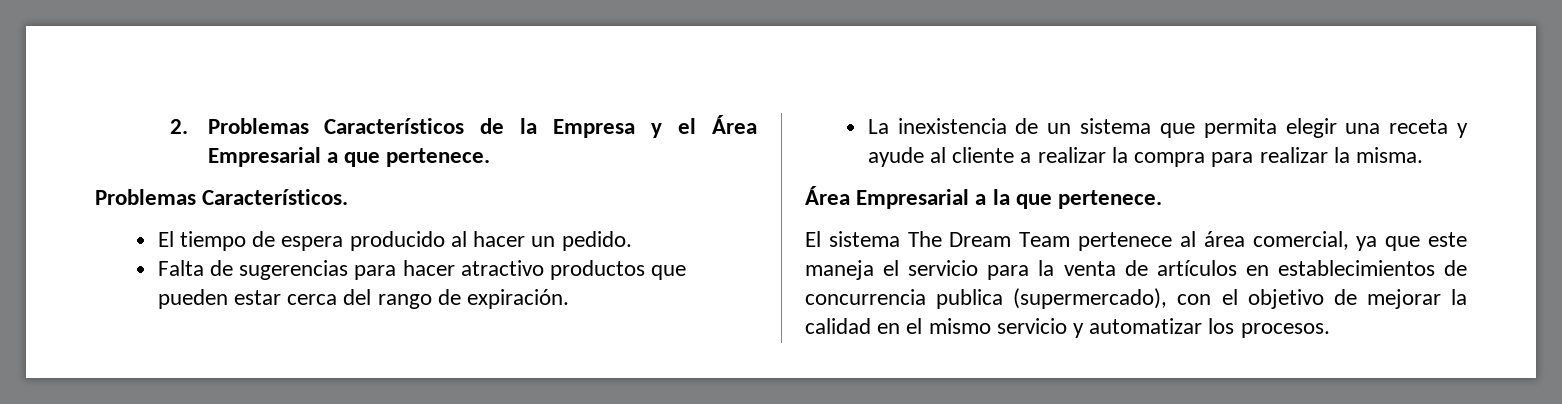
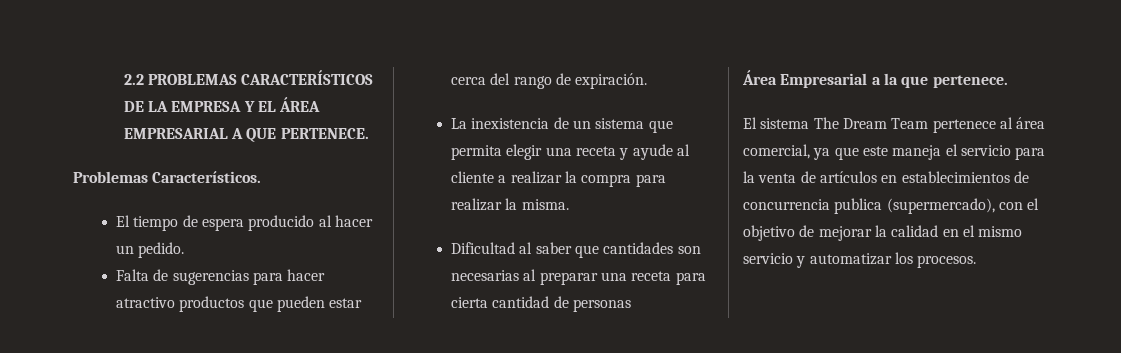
[170,115,758,138] [207,147,491,167] 2. Problemas Característicos de la Empresa y el Área Empresarial a que pertenece. -> [123,70,374,85] [123,97,321,112] [123,128,369,142] 2.2 PROBLEMAS CARACTERÍSTICOS DE LA EMPRESA Y EL ÁREA EMPRESARIAL A QUE PERTENECE.
(1423, 155) none -> [450,242,701,258] [450,269,706,285] [450,296,631,312] // Dificultad al saber que cantidades son necesarias al preparar una receta para cierta cantidad de personas

